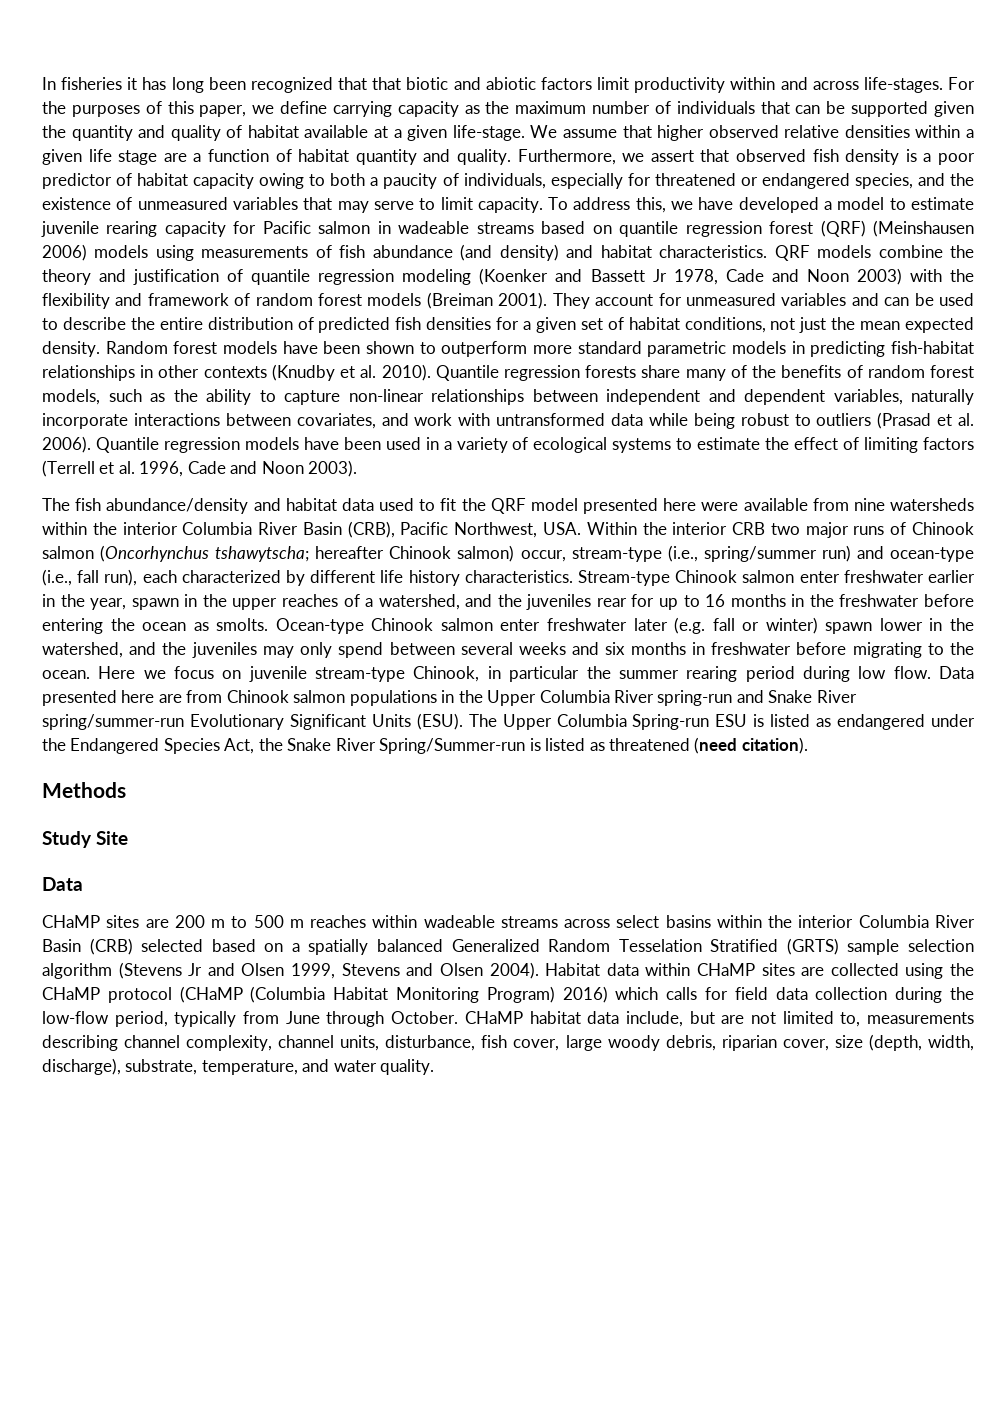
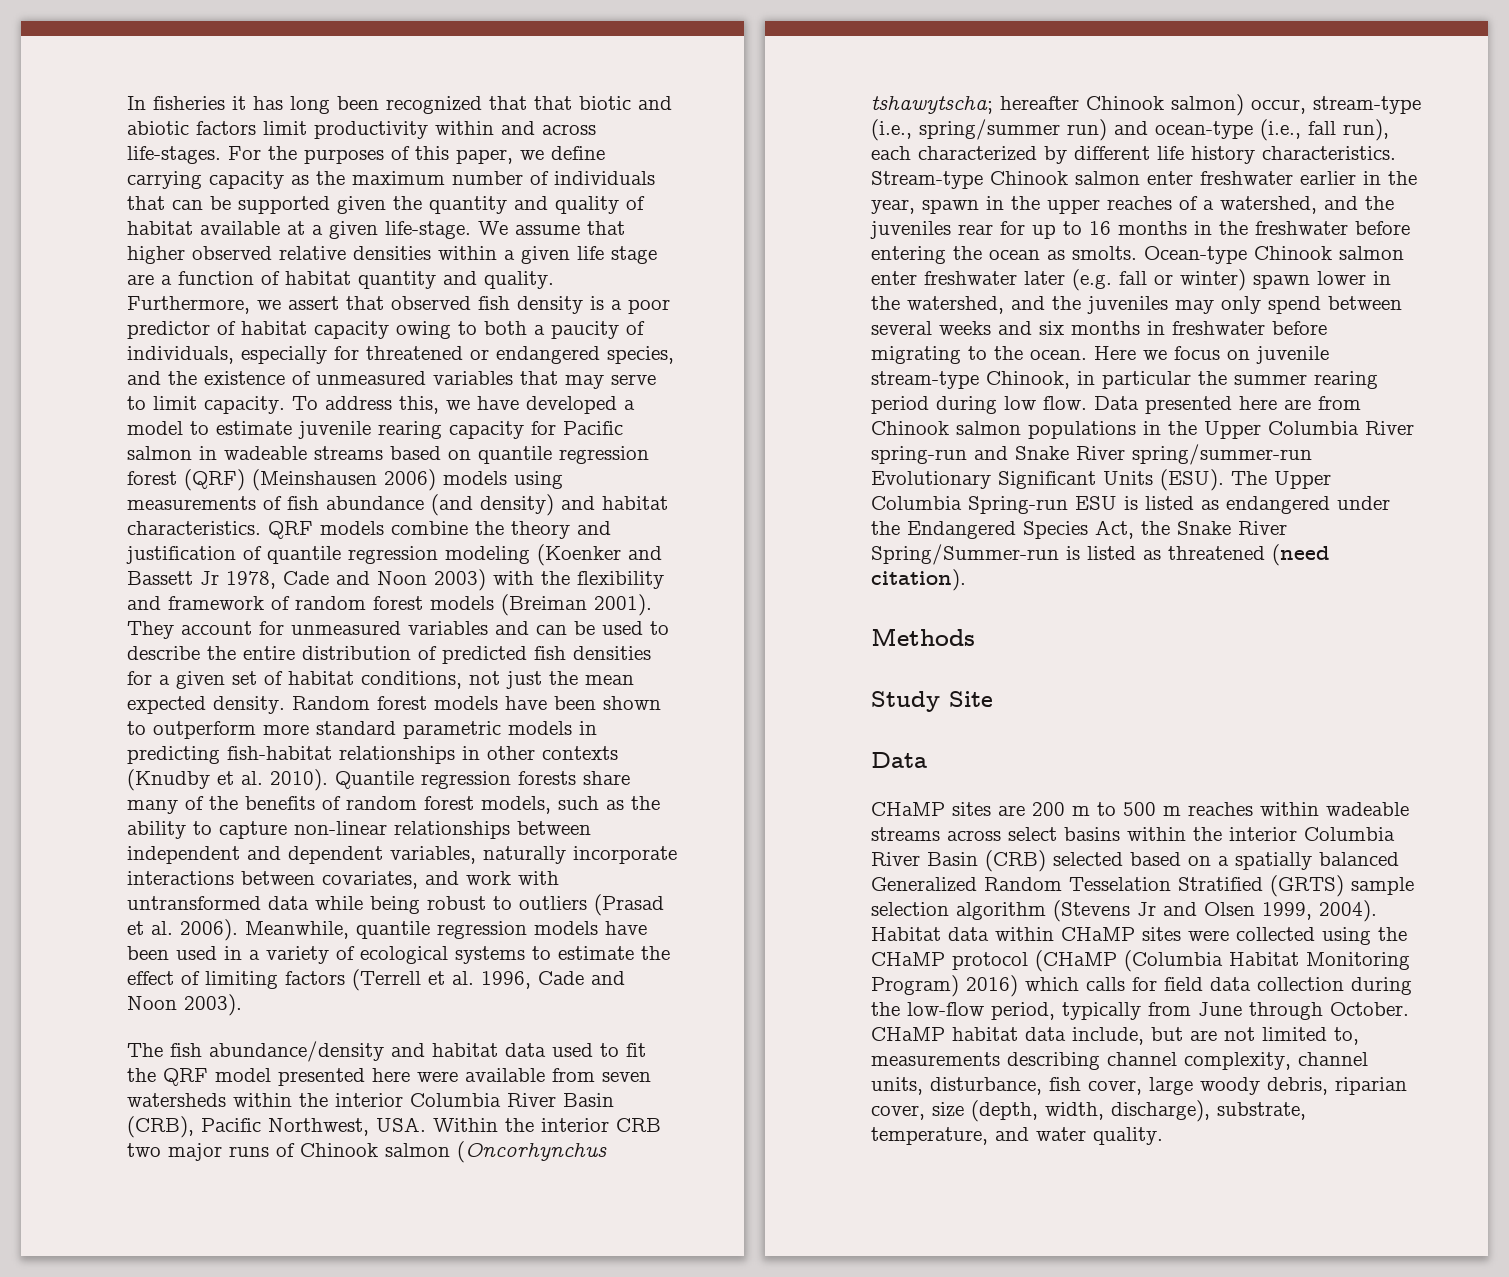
[95,437,159,453] Quantile -> [245,921,430,939] Meanwhile, quantile
[853,498,885,511] nine -> [602,1072,651,1082] seven
[341,963,483,976] Stevens and Olsen -> (1312, 911) none
[801,967,825,976] are -> [1188,930,1229,941] were

